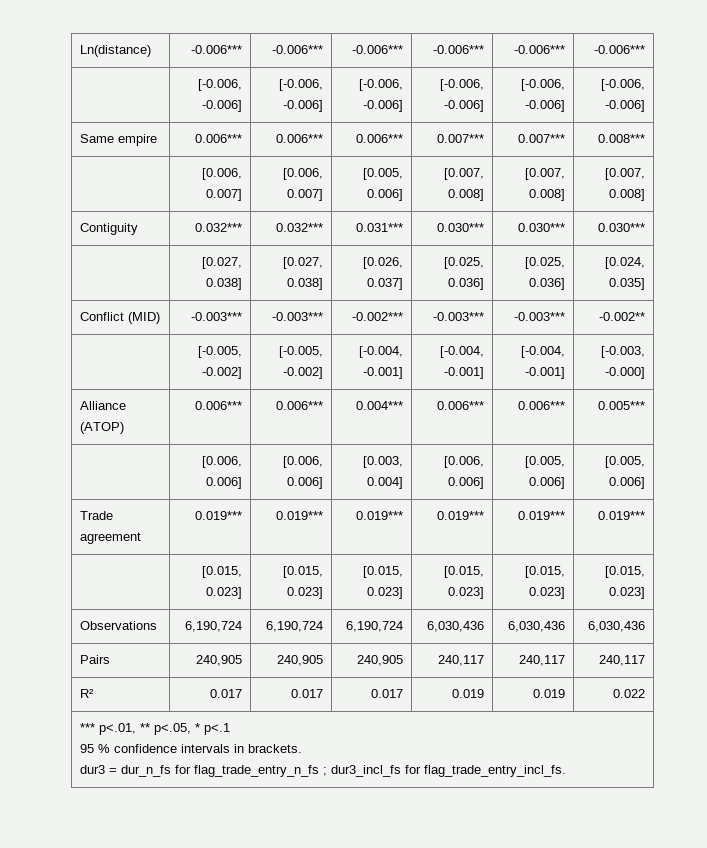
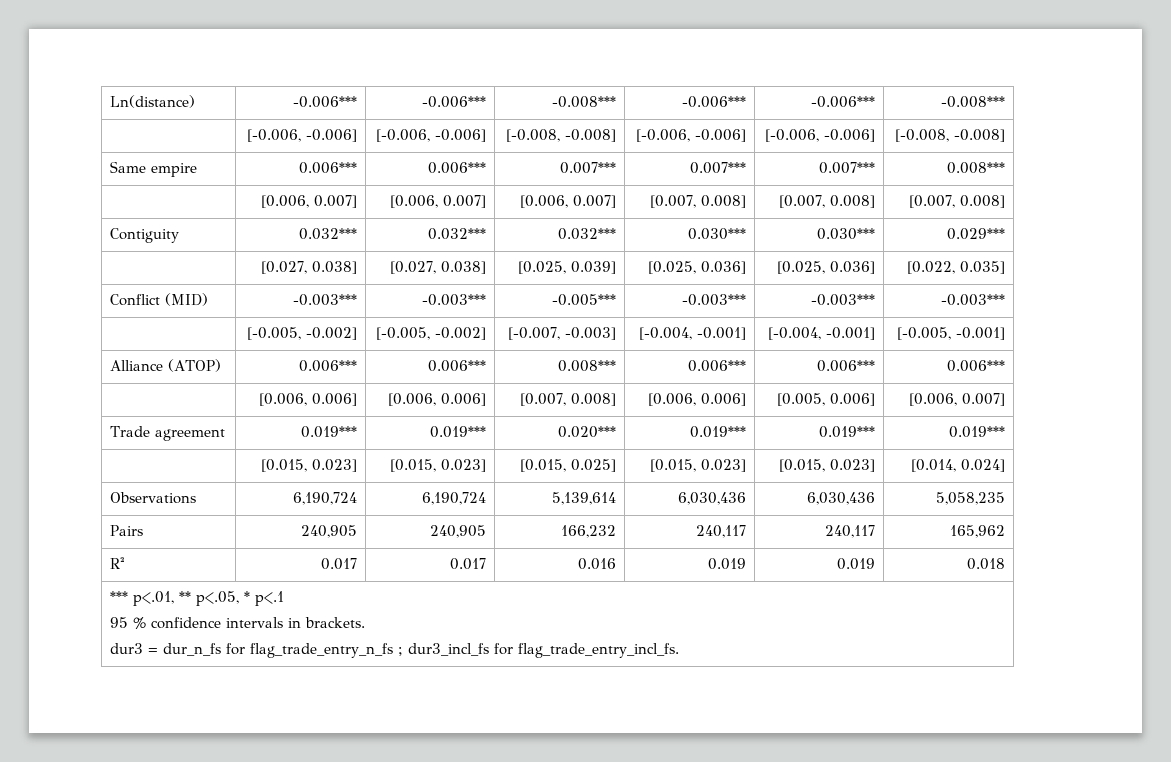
[352,45,404,54] [433,45,485,54] [514,45,566,54] [594,45,646,54] [198,79,243,91] [202,100,243,112] [279,79,324,91] [283,100,324,112] [359,79,404,91] [363,100,404,112] [440,79,485,91] [444,100,485,112] [521,79,566,91] [525,100,566,112] [601,79,646,91] [605,100,646,112] -0.006*** | -0.006*** | -0.006*** | -0.006*** // | [-0.006, -0.006] | [-0.006, -0.006] | [-0.006, -0.006] | [-0.006, -0.006] | [-0.006, -0.006] | [-0.006, -0.006] -> [551,96,616,108] [681,96,746,108] [810,96,875,108] [940,96,1005,108] [246,129,357,142] [375,129,486,142] [505,129,616,142] [635,129,746,142] [764,129,875,142] [894,129,1005,142] -0.008*** | -0.006*** | -0.006*** | -0.008*** // | [-0.006, -0.006] | [-0.006, -0.006] | [-0.008, -0.008] | [-0.006, -0.006] | [-0.006, -0.006] | [-0.008, -0.008]
[356,134,404,143] 0.006*** -> [559,162,616,174] 0.007***
[363,168,404,180] [367,189,404,201] [0.005, 0.006] -> [519,195,616,208] [0.006, 0.007]
[356,223,404,232] 0.031*** -> [557,228,616,240] 0.032***
[598,223,646,232] 0.030*** -> [946,228,1005,240] 0.029***
[363,257,404,269] [367,278,404,290] [0.026, 0.037] -> [517,261,616,274] [0.025, 0.039]
[605,257,646,269] [0.024, -> [906,261,955,274] [0.022,
[352,312,404,321] [433,312,485,321] [514,312,566,321] [599,312,646,321] -0.002*** | -0.003*** | -0.003*** | -0.002** -> [551,294,616,306] [681,294,746,306] [810,294,875,306] [940,294,1005,306] -0.005*** | -0.003*** | -0.003*** | -0.003***
[359,346,404,358] [363,367,404,379] [440,346,485,358] [444,367,485,379] [521,346,566,358] [525,367,566,379] [601,346,646,358] [605,367,646,379] [-0.004, -0.001] | [-0.004, -0.001] | [-0.004, -0.001] | [-0.003, -0.000] -> [507,327,616,340] [638,327,746,340] [767,327,875,340] [896,327,1005,340] [-0.007, -0.003] | [-0.004, -0.001] | [-0.004, -0.001] | [-0.005, -0.001]
[356,401,404,410] [437,401,485,410] [518,401,566,410] [598,401,646,410] 0.004*** | 0.006*** | 0.006*** | 0.005*** -> [557,360,616,372] [687,360,746,372] [816,360,875,372] [946,360,1005,372] 0.008*** | 0.006*** | 0.006*** | 0.006***
[363,456,404,468] [367,477,404,489] [0.003, 0.004] -> [519,393,616,406] [0.007, 0.008]
[605,456,646,468] [609,477,646,489] [0.005, 0.006] -> [908,393,1005,406] [0.006, 0.007]
[356,511,404,520] 0.019*** -> [557,426,616,438] 0.020***
[367,587,404,599] [444,566,485,578] [448,587,485,599] [525,566,566,578] [529,587,566,599] [605,566,646,578] [609,587,646,599] 0.023] | [0.015, 0.023] | [0.015, 0.023] | [0.015, 0.023] -> [570,459,616,472] [649,459,746,472] [778,459,875,472] [910,459,1005,472] 0.025] | [0.015, 0.023] | [0.015, 0.023] | [0.014, 0.024]
[346,621,404,632] 6,190,724 -> [551,492,616,505] 5,139,614
[588,621,646,632] 6,030,436 -> [935,492,1005,505] 5,058,235
[357,655,404,666] 240,905 -> [560,525,616,538] 166,232
[599,655,646,666] 240,117 -> [949,525,1005,538] 165,962
[371,689,404,698] 0.017 -> [577,558,616,570] 0.016
[613,689,646,698] 0.022 -> [966,558,1005,570] 0.018

